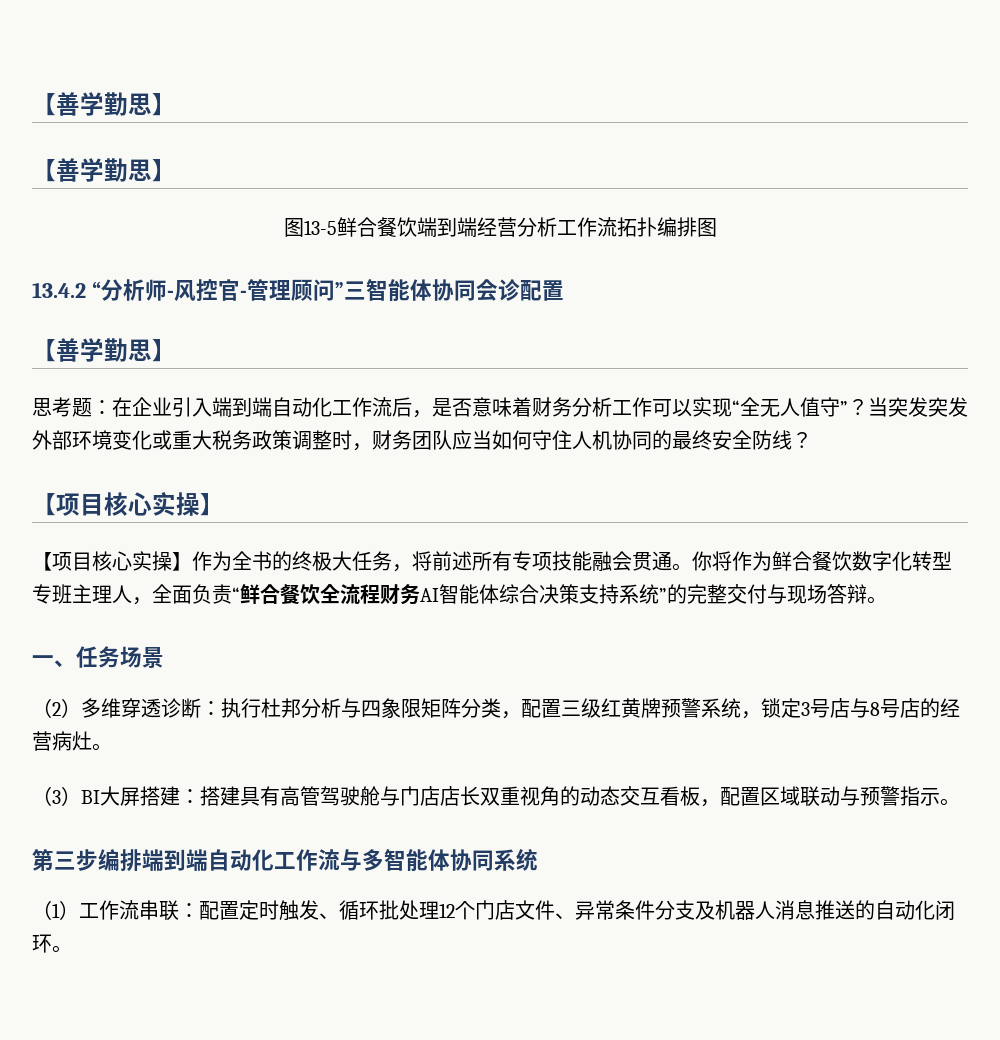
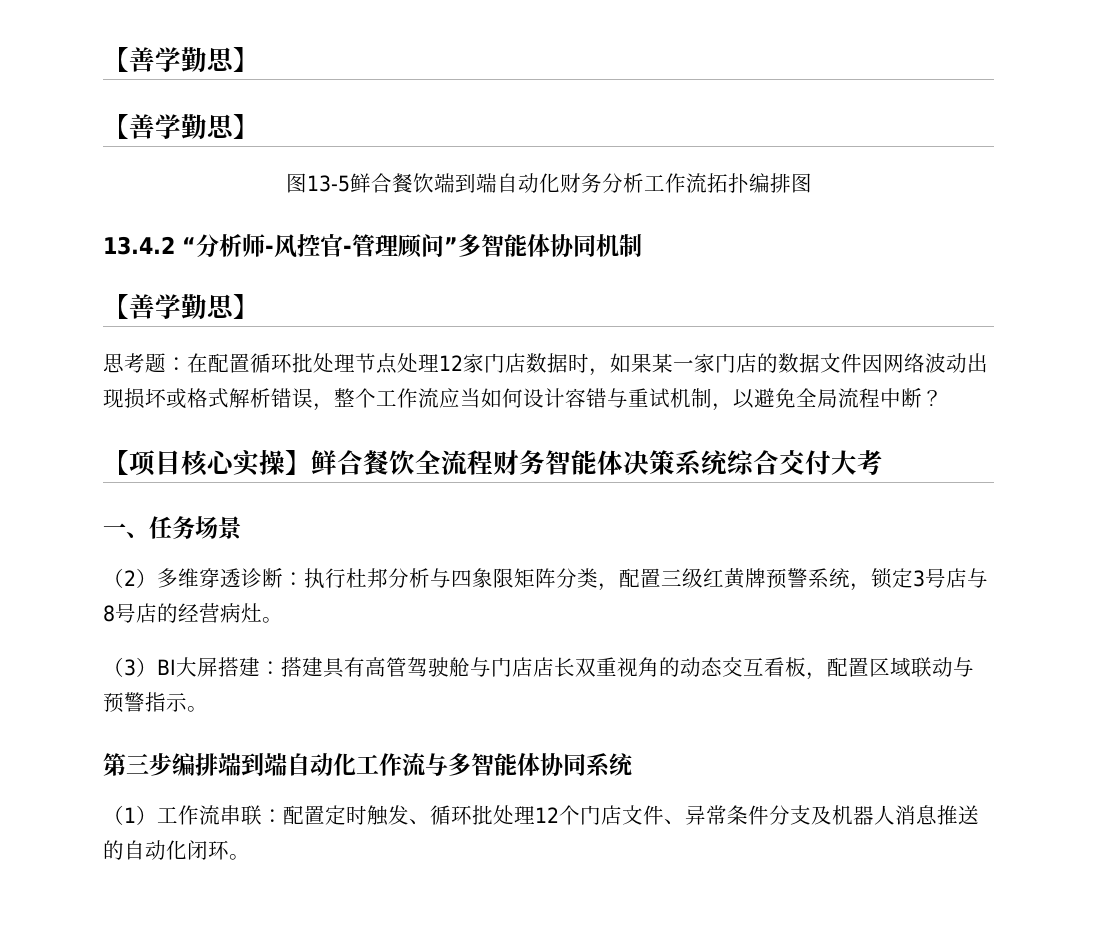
[476,217,517,237] 经营 -> [496,173,602,193] 自动化财务
[343,279,564,301] 三智能体协同会诊配置 -> [458,234,642,257] 多智能体协同机制
[132,397,968,418] [32,430,792,451] 企业引入端到端自动化工作流后，是否意味着财务分析工作可以实现“全无人值守”？当突发突发外部环境变化或重大税务政策调整时，财务团队应当如何守住人机协同的最终安全防线 -> [208,353,988,376] [103,388,922,411] 配置循环批处理节点处理12家门店数据时，如果某一家门店的数据文件因网络波动出现损坏或格式解析错误，整个工作流应当如何设计容错与重试机制，以避免全局流程中断
[32,551,952,572] [32,584,240,605] // 【项目核心实操】作为全书的终极大任务，将前述所有专项技能融会贯通。你将作为鲜合餐饮数字化转型专班主理人，全面负责“ -> (311, 462) none
[420,584,887,604] AI智能体综合决策支持系统”的完整交付与现场答辩。 -> [545,450,883,476] 智能体决策系统综合交付大考

